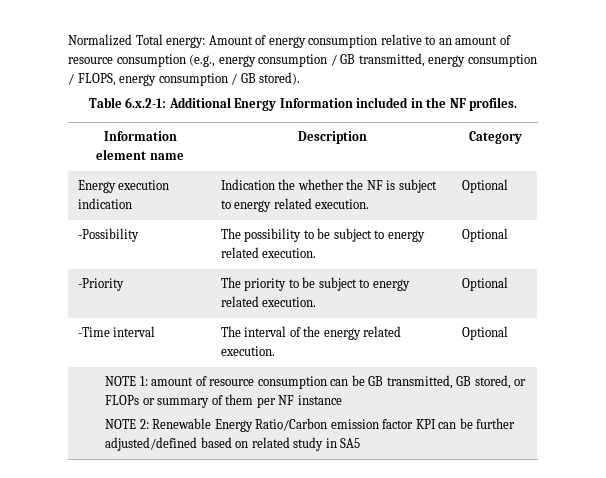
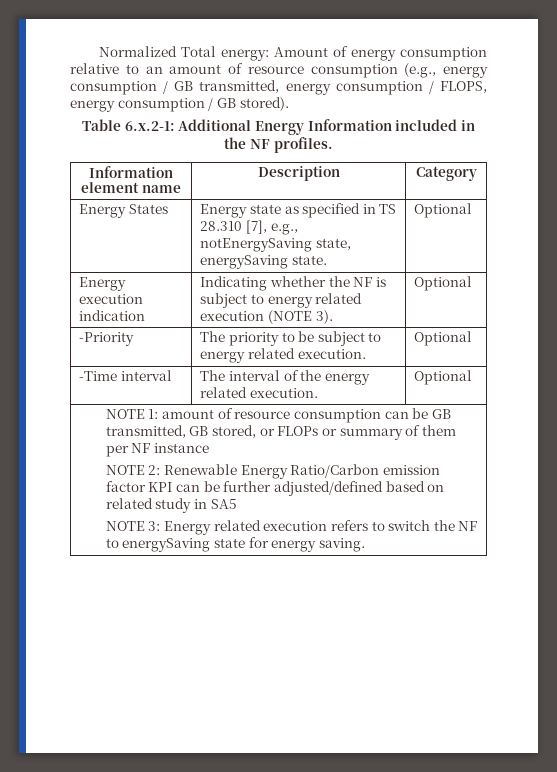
(522, 137) none -> [79,204,168,218] [200,203,397,218] [200,220,298,235] [200,238,351,252] [200,255,327,269] [414,203,473,218] // Energy States | Energy state as specified in TS 28.310 [7], e.g., notEnergySaving state, energySaving state. | Optional
[220,179,296,190] Indication the -> [200,276,268,291] Indicating
[315,199,370,209] [461,179,508,193] [77,228,139,242] [220,228,425,242] [220,247,317,258] execution. | Optional // -Possibility | The possibility to be subject to energy related execution. -> [200,310,333,324] execution (NOTE 3).
(361, 443) none -> [105,520,478,535] [105,537,365,552] // NOTE 3: Energy related execution refers to switch the NF to energySaving state for energy saving.

